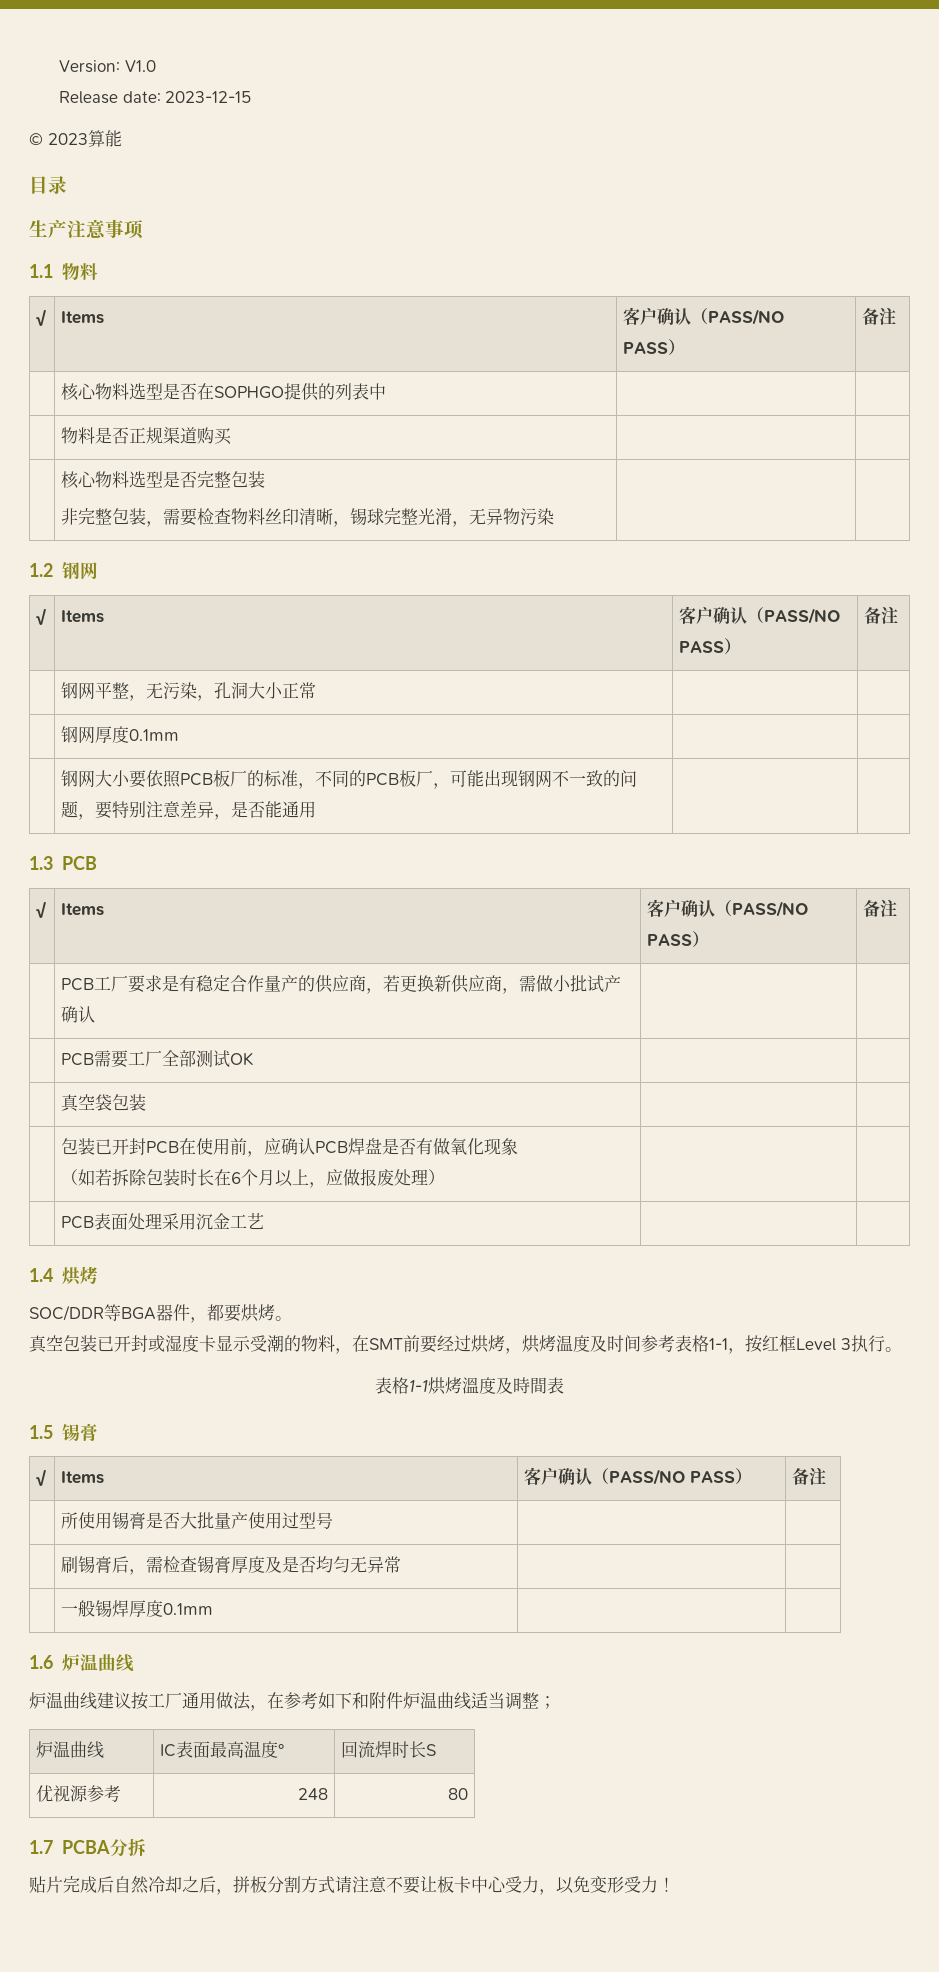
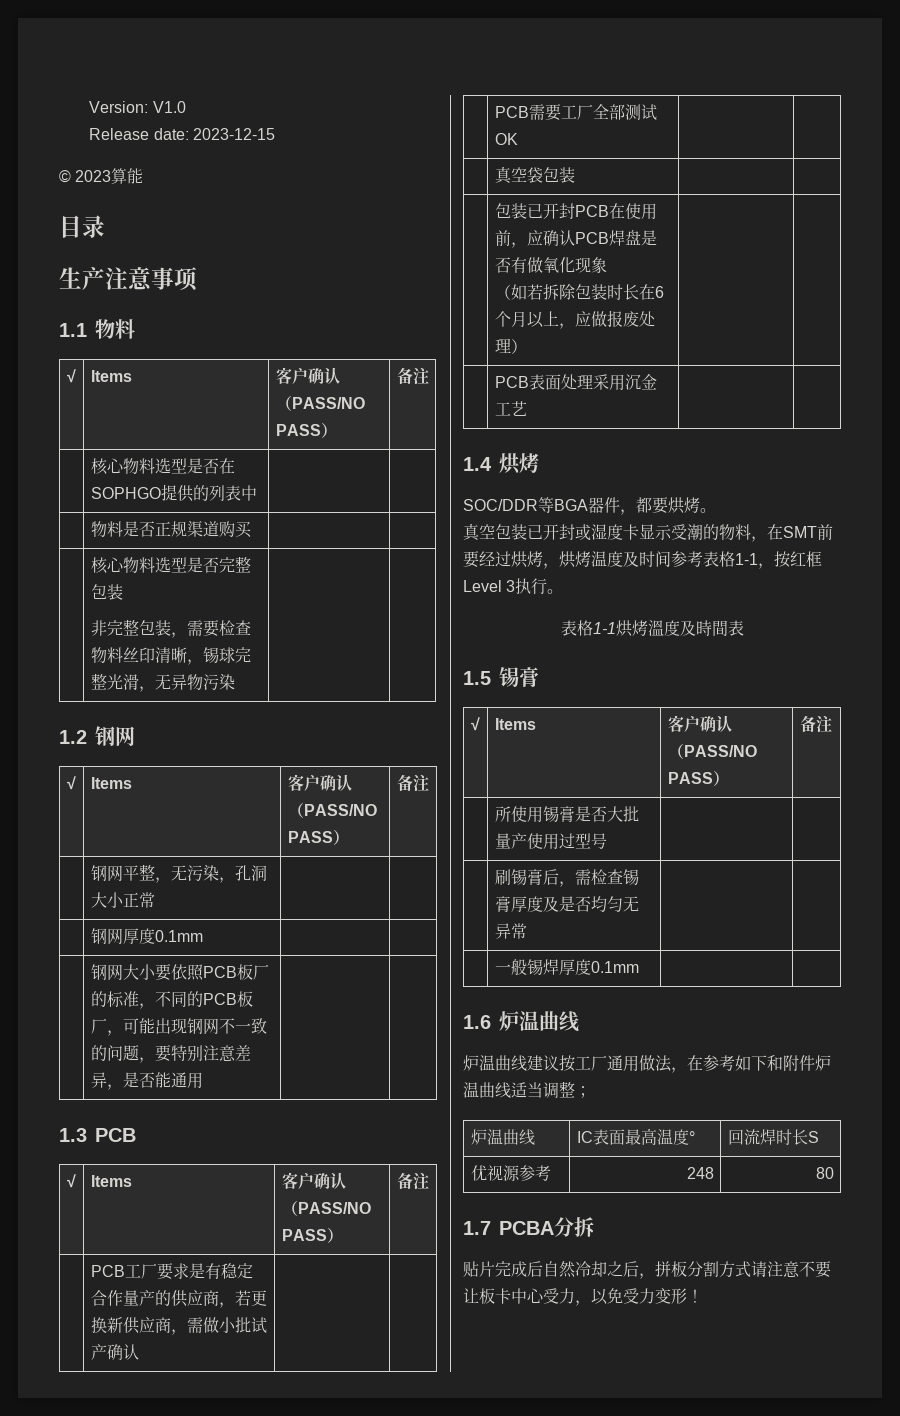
[590,1876,658,1893] 变形受力 -> [623,1288,687,1304] 受力变形

